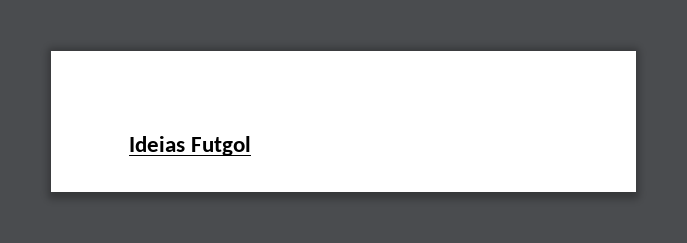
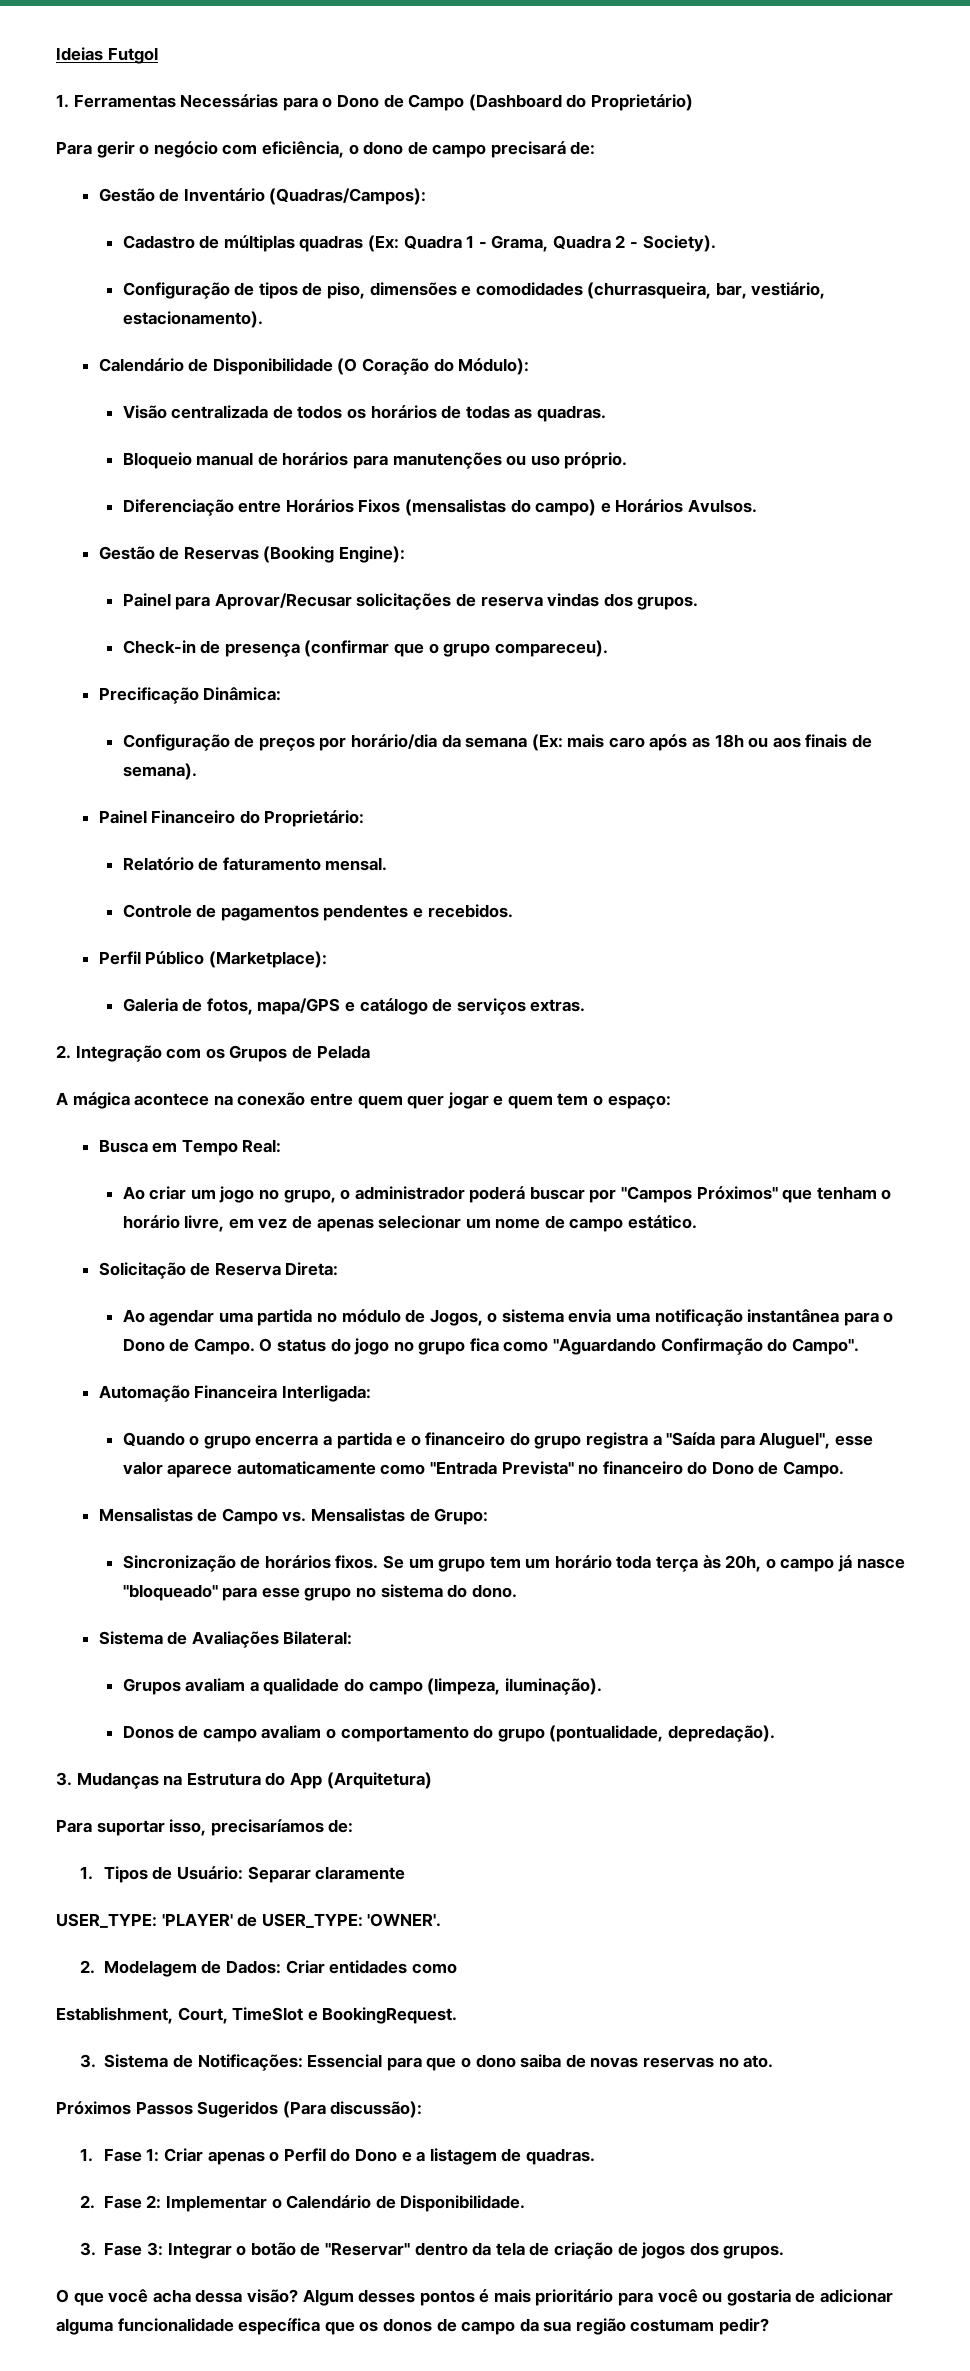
(252, 146) none -> [56,94,693,111] [56,141,596,158] [98,188,427,205] [122,235,716,252] [122,282,826,299] [122,311,263,328] [98,358,530,375] [122,405,606,422] [122,452,628,469] [122,499,757,516] [98,546,406,563] [122,593,699,610] [122,640,608,657] [98,687,282,704] [122,734,873,751] [122,763,197,780] [98,810,365,827] [122,857,388,871] [122,904,513,921] [98,951,327,968] [122,998,586,1015] [56,1045,370,1062] [56,1092,671,1109] [98,1139,282,1156] [122,1186,892,1203] [122,1215,698,1232] [98,1262,339,1279] [122,1309,894,1326] [122,1338,859,1355] [98,1385,371,1402] [122,1432,874,1449] [122,1461,845,1478] [98,1508,489,1525] [122,1555,905,1572] [122,1584,517,1601] [98,1631,353,1648] [122,1678,602,1695] [122,1725,775,1742] [56,1772,432,1789] [56,1819,354,1836] [79,1866,406,1883] [56,1913,442,1928] [79,1960,457,1977] [56,2007,458,2024] [79,2054,774,2071] [56,2101,423,2118] [79,2148,595,2165] [79,2195,526,2212] [79,2242,785,2259] [56,2289,894,2306] [56,2318,770,2335] // 1. Ferramentas Necessárias para o Dono de Campo (Dashboard do Proprietário) // Para gerir o negócio com eficiência, o dono de campo precisará de: // Gestão de Inventário (Quadras/Campos): // Cadastro de múltiplas quadras (Ex: Quadra 1 - Grama, Quadra 2 - Society). // Configuração de tipos de piso, dimensões e comodidades (churrasqueira, bar, vestiário, estacionamento). // Calendário de Disponibilidade (O Coração do Módulo): // Visão centralizada de todos os horários de todas as quadras. // Bloqueio manual de horários para manutenções ou uso próprio. // Diferenciação entre Horários Fixos (mensalistas do campo) e Horários Avulsos. // Gestão de Reservas (Booking Engine): // Painel para Aprovar/Recusar solicitações de reserva vindas dos grupos. // Check-in de presença (confirmar que o grupo compareceu). // Precificação Dinâmica: // Configuração de preços por horário/dia da semana (Ex: mais caro após as 18h ou aos finais de semana). // Painel Financeiro do Proprietário: // Relatório de faturamento mensal. // Controle de pagamentos pendentes e recebidos. // Perfil Público (Marketplace): // Galeria de fotos, mapa/GPS e catálogo de serviços extras. // 2. Integração com os Grupos de Pelada // A mágica acontece na conexão entre quem quer jogar e quem tem o espaço: // Busca em Tempo Real: // Ao criar um jogo no grupo, o administrador poderá buscar por "Campos Próximos" que tenham o horário livre, em vez de apenas selecionar um nome de campo estático. // Solicitação de Reserva Direta: // Ao agendar uma partida no módulo de Jogos, o sistema envia uma notificação instantânea para o Dono de Campo. O status do jogo no grupo fica como "Aguardando Confirmação do Campo". // Automação Financeira Interligada: // Quando o grupo encerra a partida e o financeiro do grupo registra a "Saída para Aluguel", esse valor aparece automaticamente como "Entrada Prevista" no financeiro do Dono de Campo. // Mensalistas de Campo vs. Mensalistas de Grupo: // Sincronização de horários fixos. Se um grupo tem um horário toda terça às 20h, o campo já nasce "bloqueado" para esse grupo no sistema do dono. // Sistema de Avaliações Bilateral: // Grupos avaliam a qualidade do campo (limpeza, iluminação). // Donos de campo avaliam o comportamento do grupo (pontualidade, depredação). // 3. Mudanças na Estrutura do App (Arquitetura) // Para suportar isso, precisaríamos de: // 1. Tipos de Usuário: Separar claramente // USER_TYPE: 'PLAYER' de USER_TYPE: 'OWNER'. // 2. Modelagem de Dados: Criar entidades como // Establishment, Court, TimeSlot e BookingRequest. // 3. Sistema de Notificações: Essencial para que o dono saiba de novas reservas no ato. // Próximos Passos Sugeridos (Para discussão): // 1. Fase 1: Criar apenas o Perfil do Dono e a listagem de quadras. // 2. Fase 2: Implementar o Calendário de Disponibilidade. // 3. Fase 3: Integrar o botão de "Reservar" dentro da tela de criação de jogos dos grupos. // O que você acha dessa visão? Algum desses pontos é mais prioritário para você ou gostaria de adicionar alguma funcionalidade específica que os donos de campo da sua região costumam pedir?

